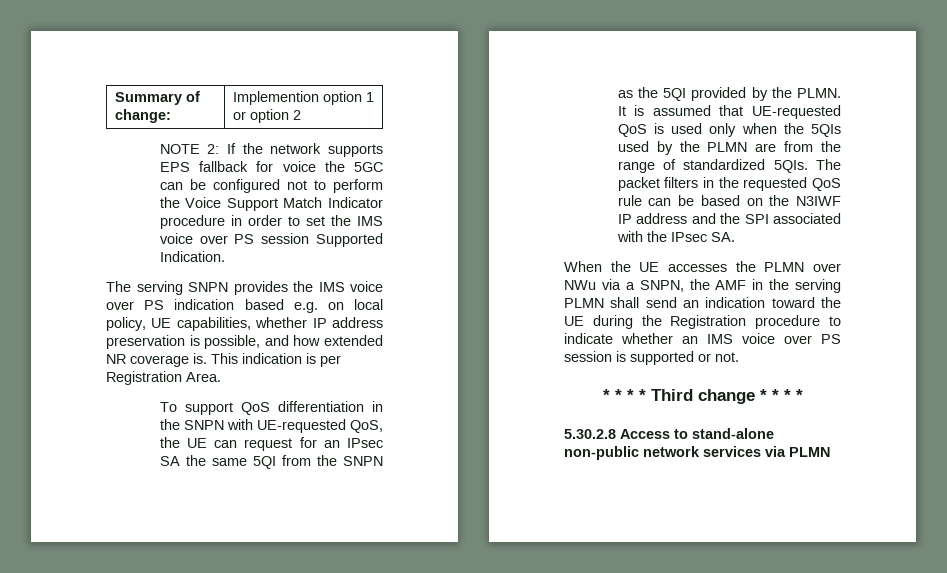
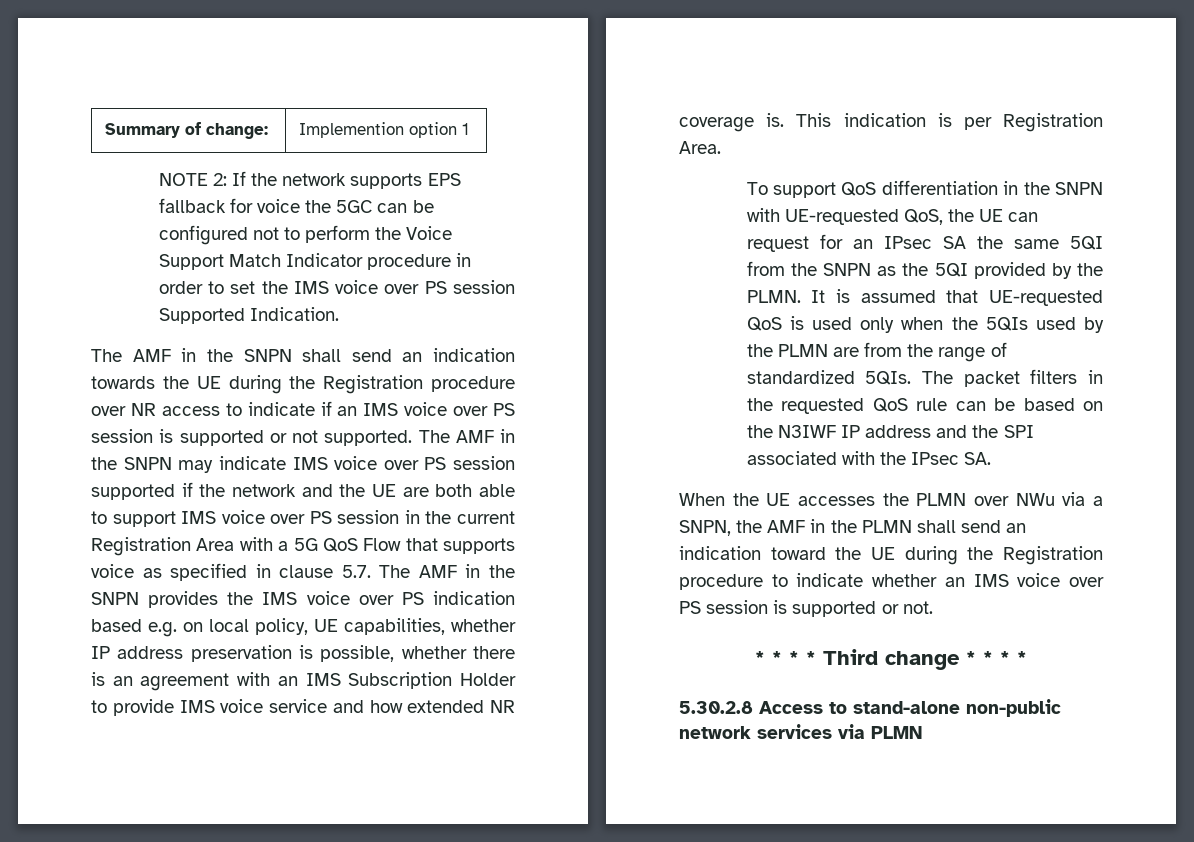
[232,109,301,123] or option 2 -> (470, 129) none
[136,281,183,295] serving -> [132,348,515,362] [91,375,515,394] [91,401,515,416] [91,429,515,446] [91,456,515,473] [91,482,515,500] [91,510,515,527] [91,537,515,556] [91,563,515,581] AMF in the SNPN shall send an indication towards the UE during the Registration procedure over NR access to indicate if an IMS voice over PS session is supported or not supported. The AMF in the SNPN may indicate IMS voice over PS session supported if the network and the UE are both able to support IMS voice over PS session in the current Registration Area with a 5G QoS Flow that supports voice as specified in clause 5.7. The AMF in the
(261, 342) none -> [401,646,515,659] [91,672,516,691] [91,699,327,716] whether there is an agreement with an IMS Subscription Holder to provide IMS voice service
[795,279,841,293] serving -> (857, 526) none

